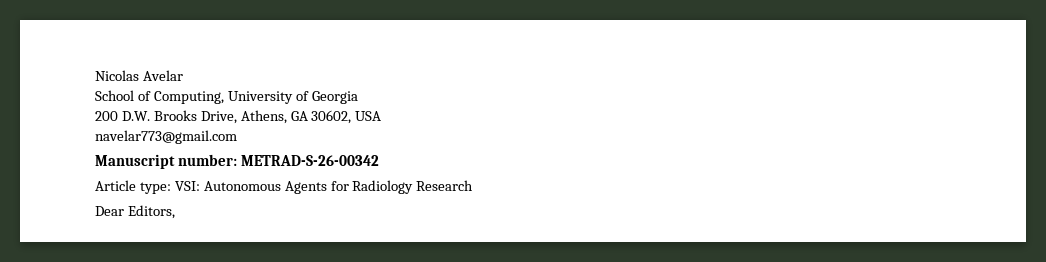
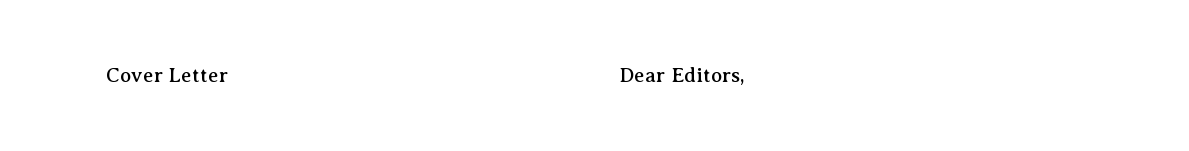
[95,70,183,81] [95,90,358,104] [95,110,382,124] [95,130,237,144] [95,154,379,169] [95,180,474,194] Nicolas Avelar // School of Computing, University of Georgia // 200 D.W. Brooks Drive, Athens, GA 30602, USA // navelar773@gmail.com // Manuscript number: METRAD-S-26-00342 // Article type: VSI: Autonomous Agents for Radiology Research -> [106,68,228,82] Cover Letter

